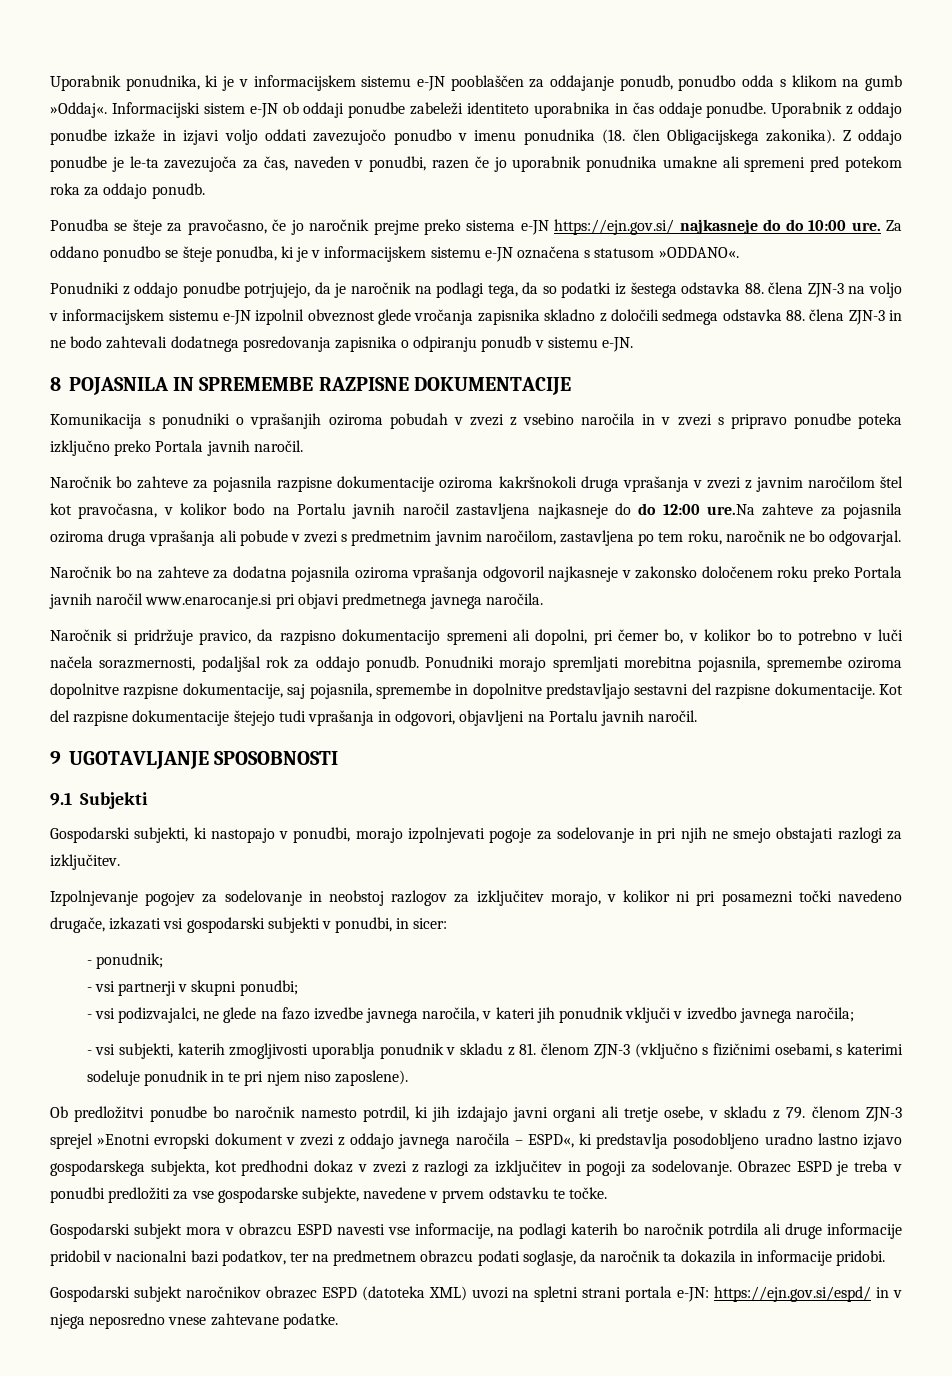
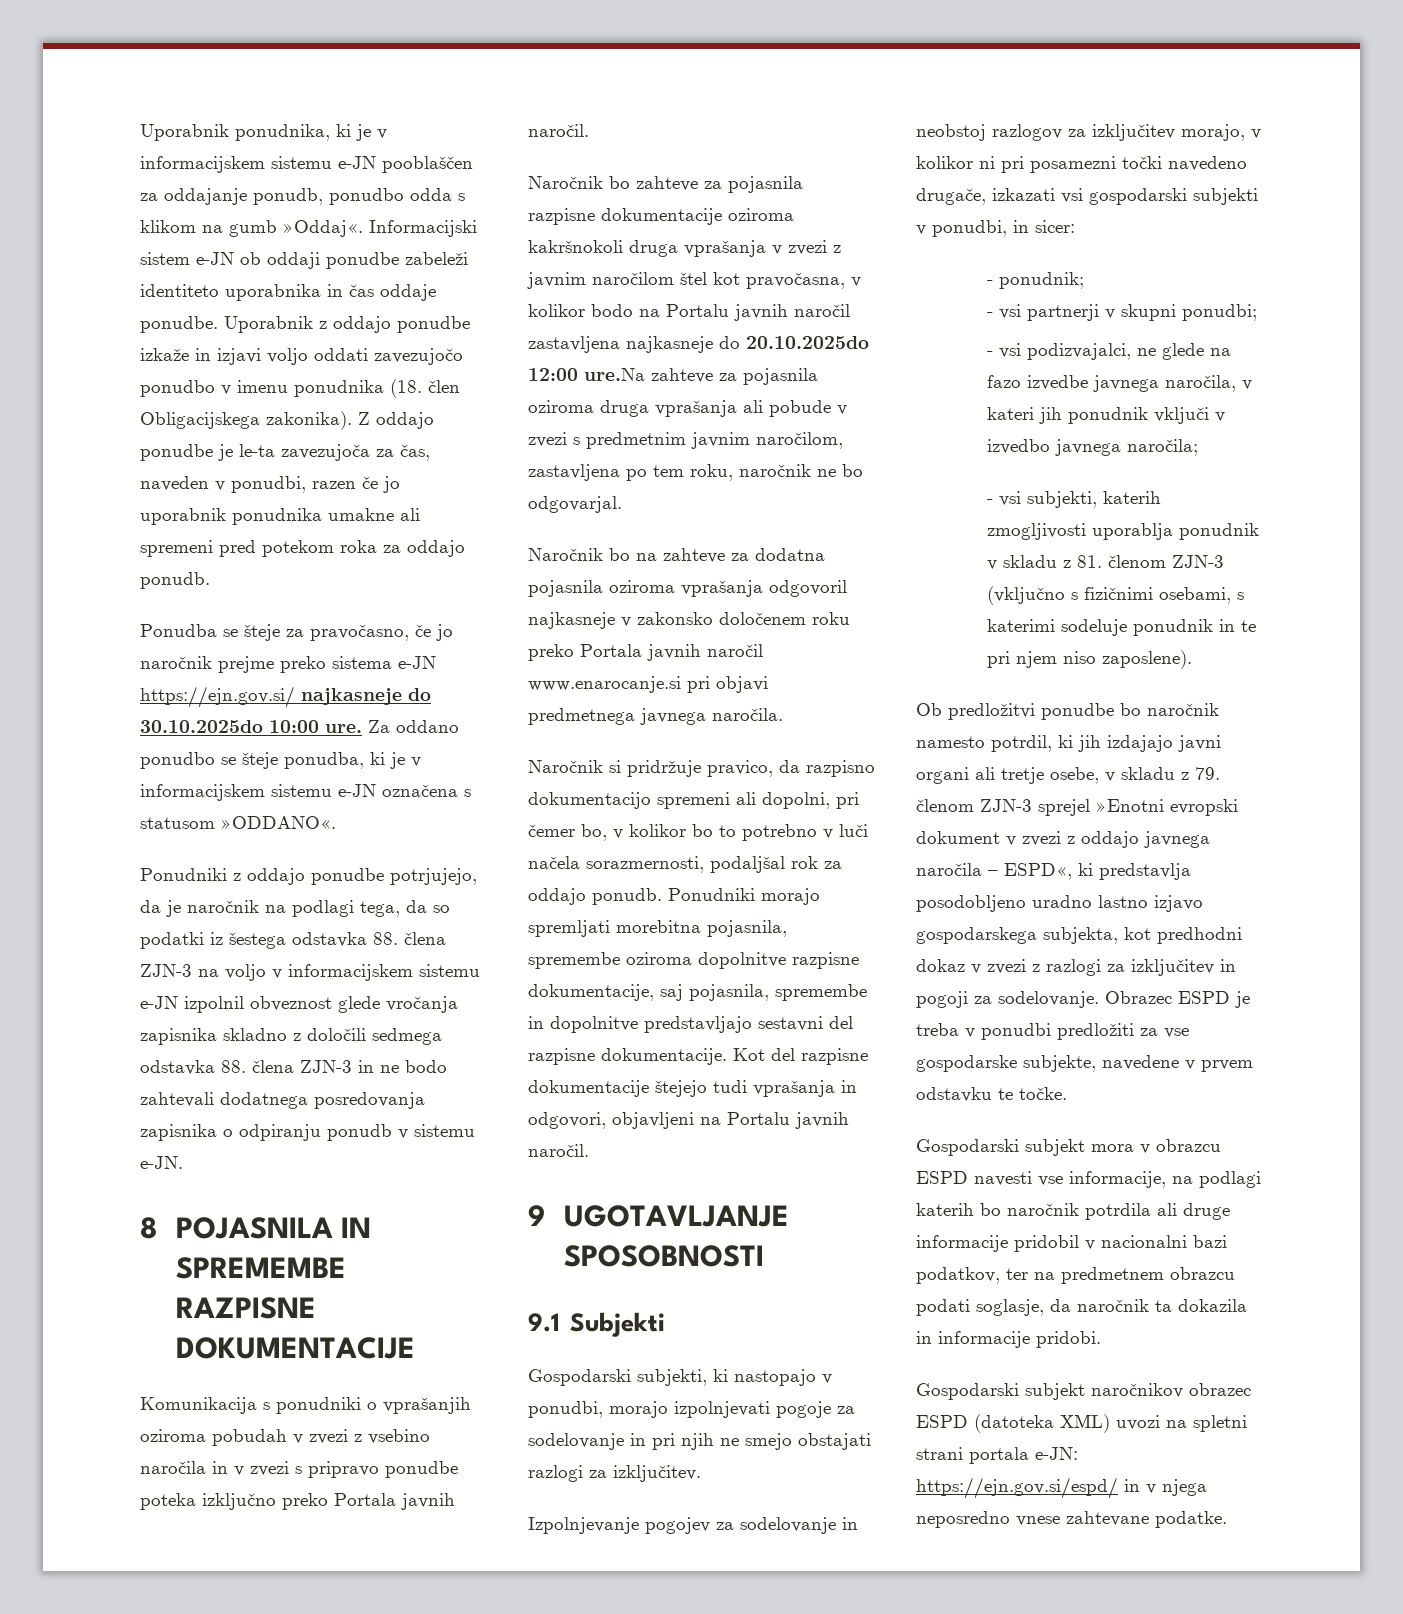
[785,219,804,231] do -> [140,720,263,733] 30.10.2025do
[638,503,657,515] do -> [746,336,869,349] 20.10.2025do

